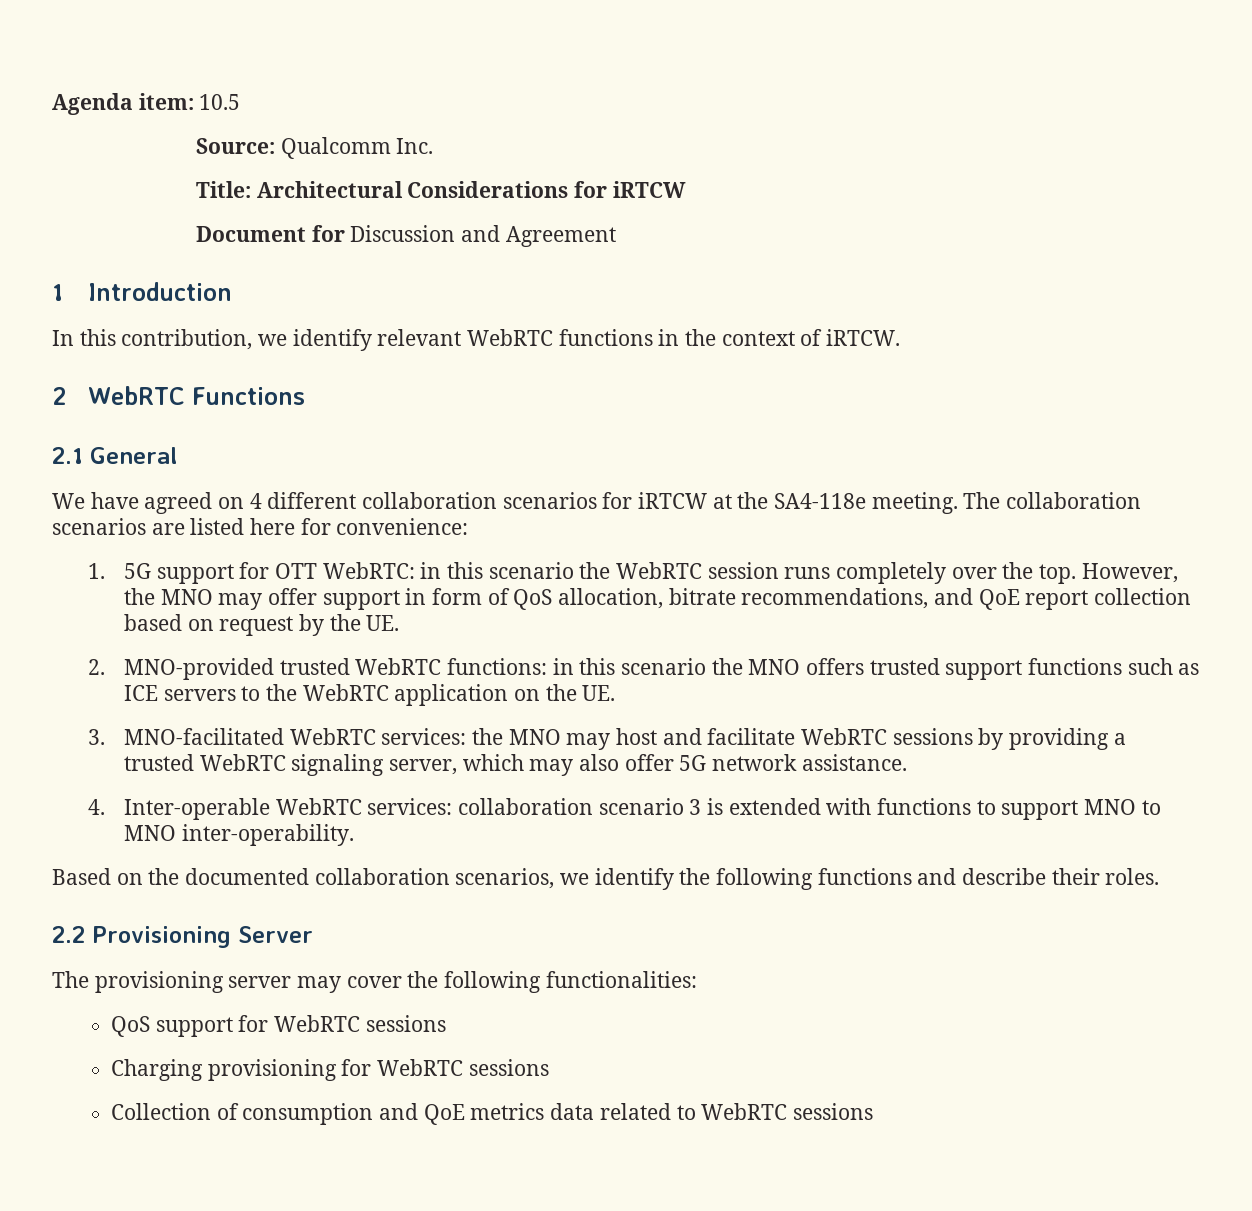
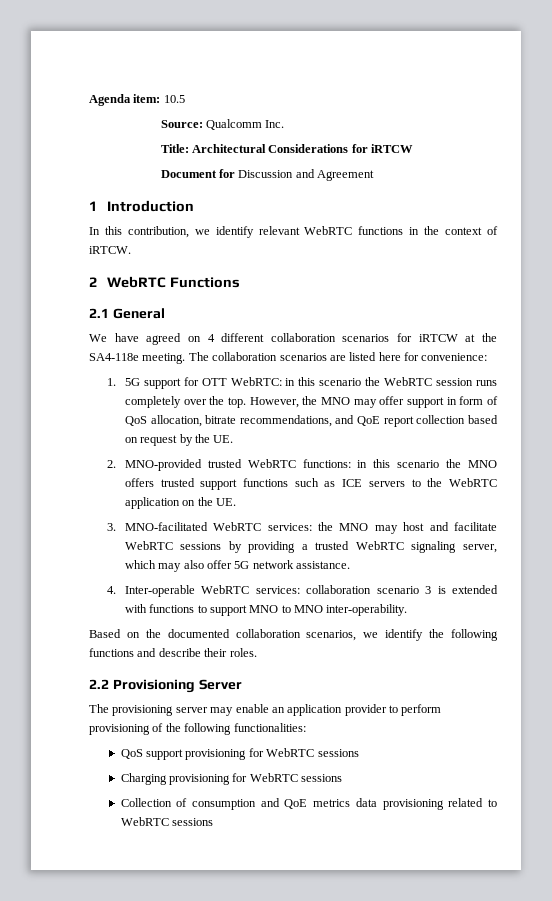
[346,976,402,988] cover -> [235,704,442,716] [89,723,164,735] enable an application provider to perform provisioning of
(233, 1027) none -> [185,749,247,760] provisioning
(595, 1111) none -> [382,799,444,810] provisioning

